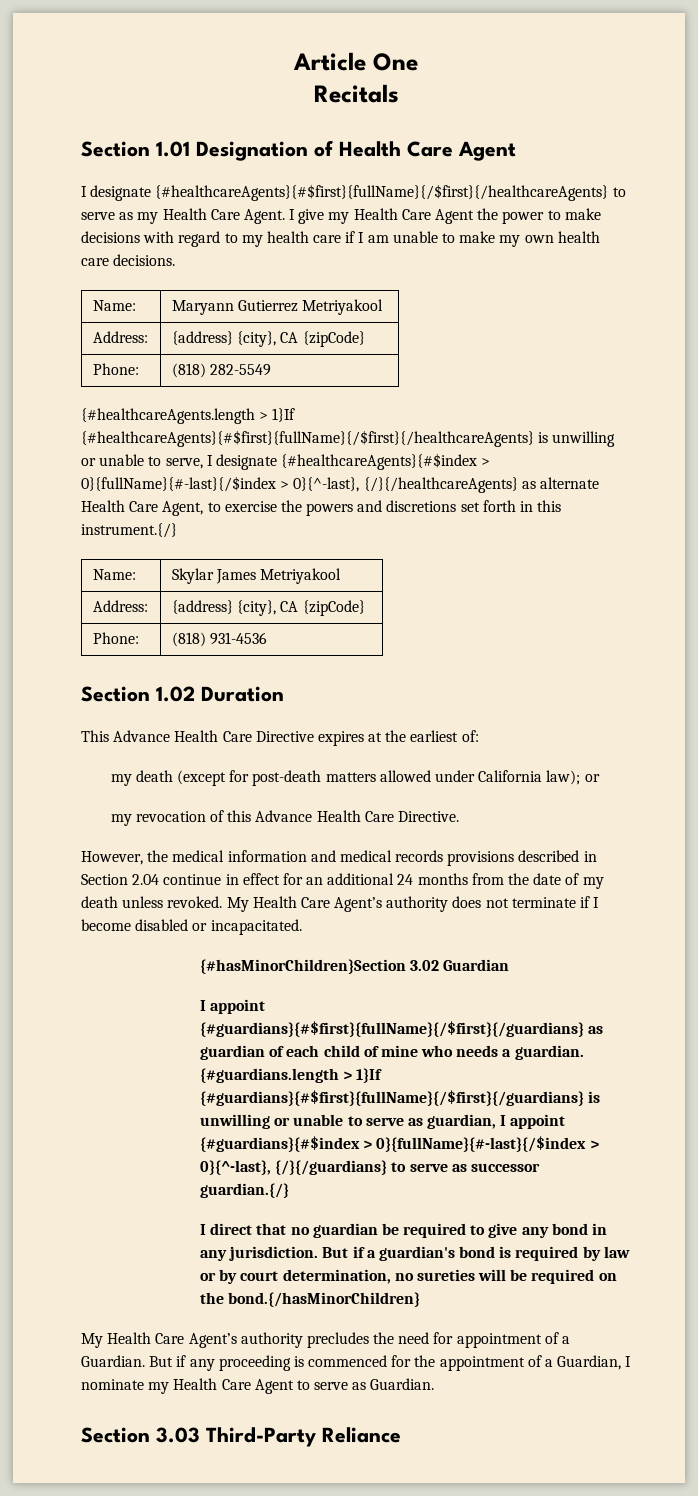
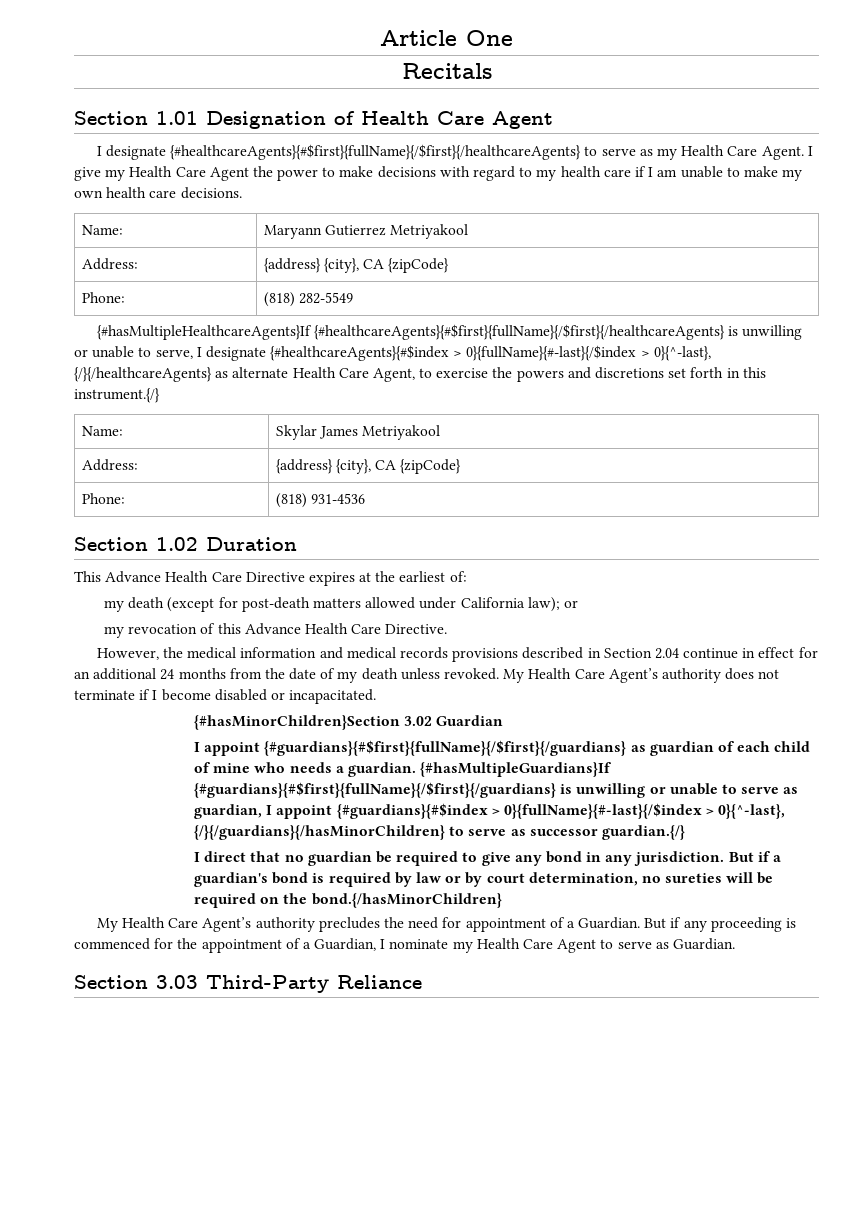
[81,408,296,424] {#healthcareAgents.length > 1}If -> [96,325,312,340] {#hasMultipleHealthcareAgents}If
[199,1068,383,1083] {#guardians.length > 1}If -> [420,762,612,777] {#hasMultipleGuardians}If
[275,1160,388,1175] {/}{/guardians} -> [194,825,446,840] {/}{/guardians}{/hasMinorChildren}

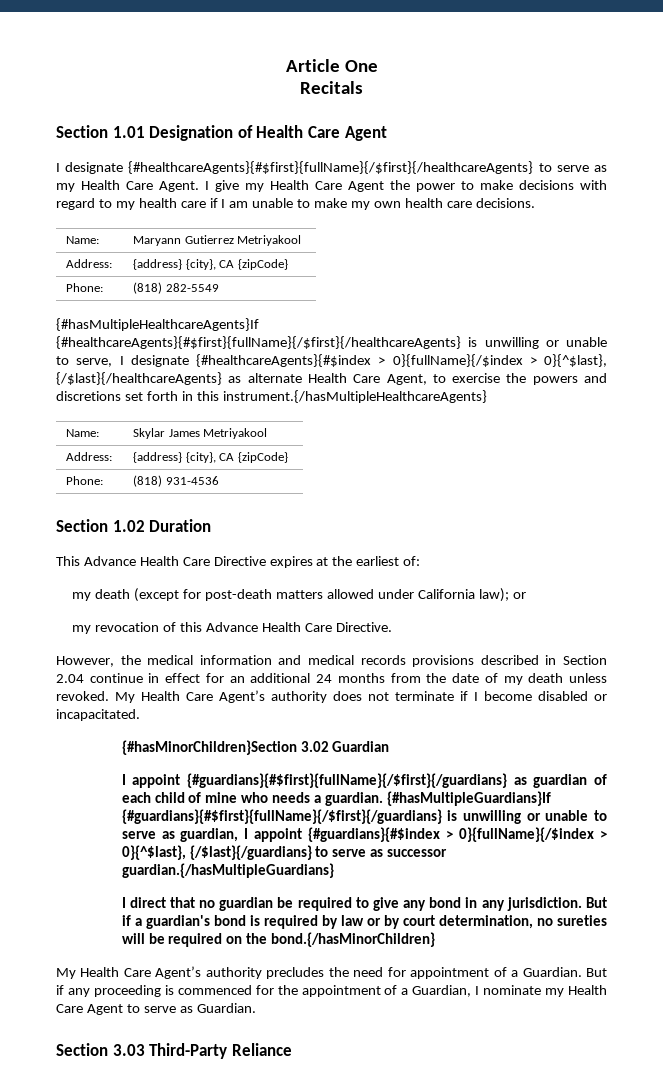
[466,345,711,361] [74,367,212,382] 0}{fullName}{#-last}{/$index > 0}{^-last}, {/}{/healthcareAgents} -> [392,354,607,367] [56,372,222,385] 0}{fullName}{/$index > 0}{^$last}, {/$last}{/healthcareAgents}
[74,388,160,403] instrument.{/} -> [222,390,487,403] instrument.{/hasMultipleHealthcareAgents}
[503,803,786,819] [194,825,446,840] 0}{fullName}{#-last}{/$index > 0}{^-last}, {/}{/guardians}{/hasMinorChildren} -> [459,827,607,842] [121,845,312,860] 0}{fullName}{/$index > 0}{^$last}, {/$last}{/guardians}
[601,825,685,840] guardian.{/} -> [121,863,334,878] guardian.{/hasMultipleGuardians}

